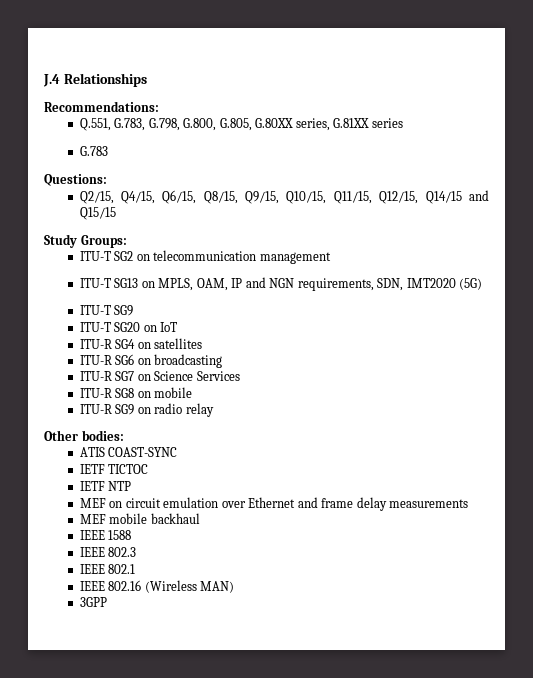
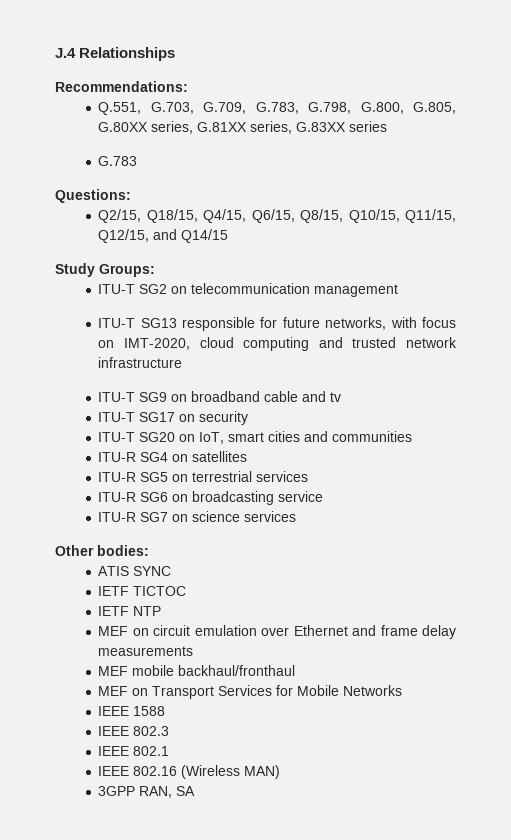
(111, 124) none -> [150,102,247,114] G.703, G.709,
(370, 123) none -> [250,121,347,134] series, G.83XX
(114, 197) none -> [146,209,198,223] Q18/15,
[245,191,280,204] Q9/15, -> (344, 216) none
(419, 197) none -> [153,229,178,240] and
[469,190,490,201] [79,207,116,220] and Q15/15 -> (229, 236) none
[141,277,483,291] [79,305,134,316] [79,322,178,332] on MPLS, OAM, IP and NGN requirements, SDN, IMT2020 (5G) // ITU-T SG9 // ITU-T SG20 on IoT -> [182,317,456,331] [98,337,457,351] [98,357,183,368] [98,391,342,402] [98,411,249,425] [98,431,413,444] responsible for future networks, with focus on IMT-2020, cloud computing and trusted network infrastructure // ITU-T SG9 on broadband cable and tv // ITU-T SG17 on security // ITU-T SG20 on IoT, smart cities and communities
(203, 343) none -> [98,471,309,482] // ITU-R SG5 on terrestrial services
(223, 361) none -> [278,491,324,502] service
[154,371,240,381] [79,387,193,398] [79,403,214,417] Science Services // ITU-R SG8 on mobile // ITU-R SG9 on radio relay -> [192,511,297,522] science services
[108,447,178,457] COAST-SYNC -> [133,566,172,576] SYNC
[150,513,200,524] backhaul -> [178,665,296,676] [98,685,403,699] backhaul/fronthaul // MEF on Transport Services for Mobile Networks
(107, 602) none -> [139,786,196,798] RAN, SA

